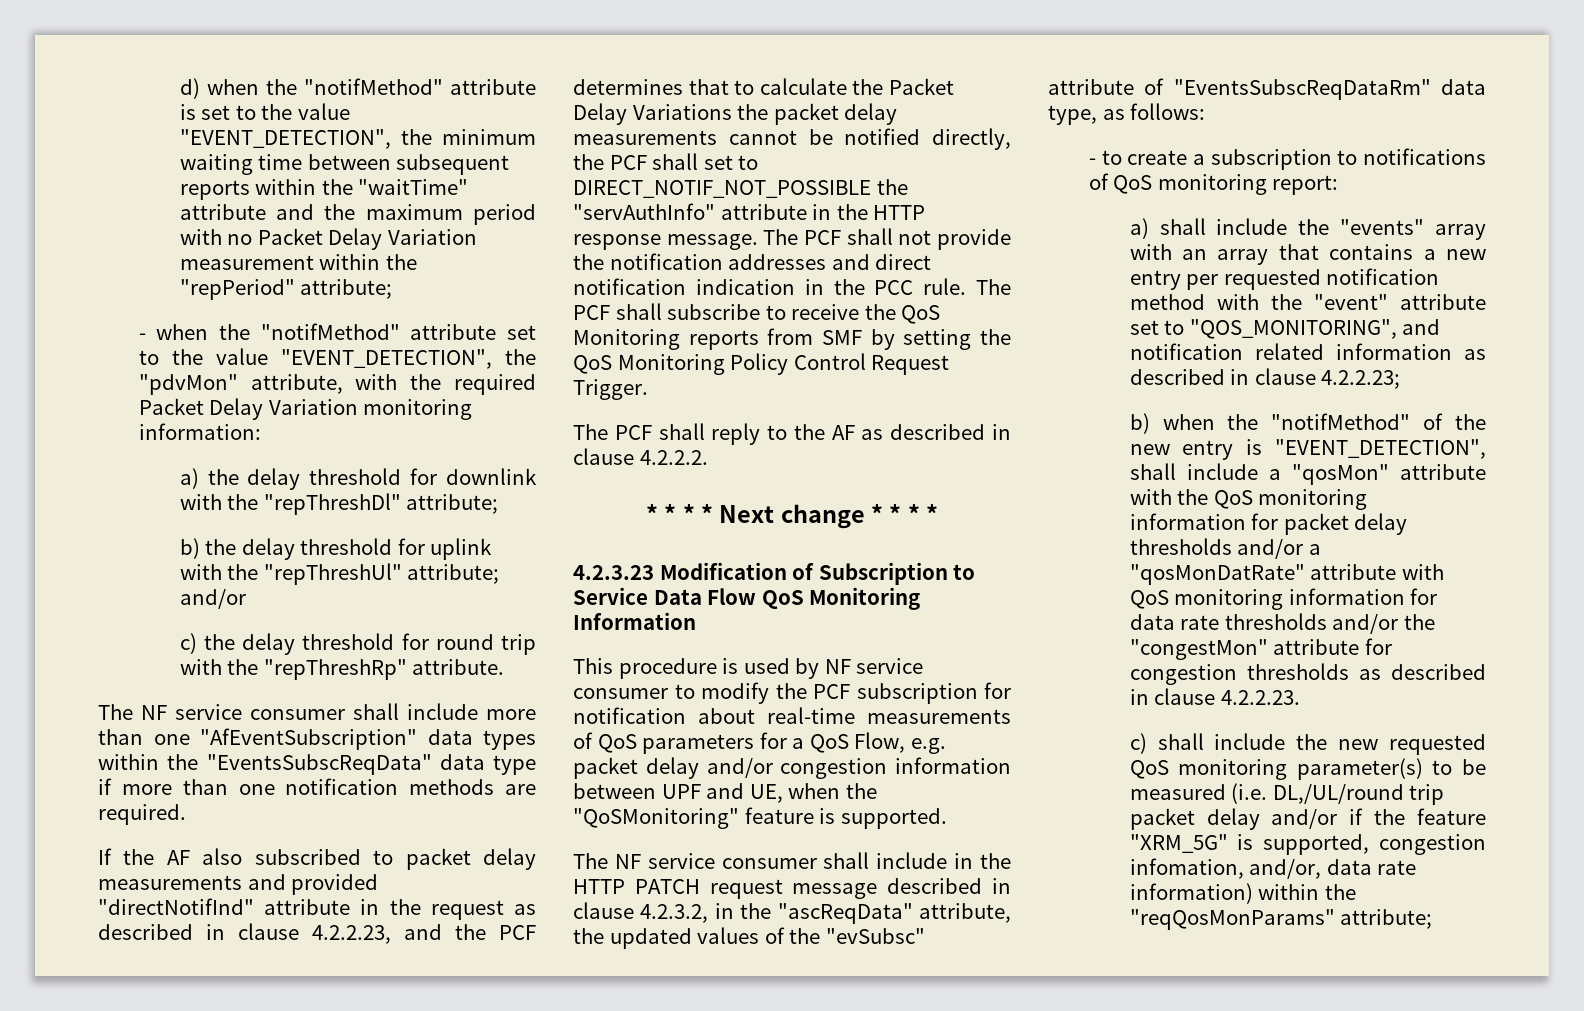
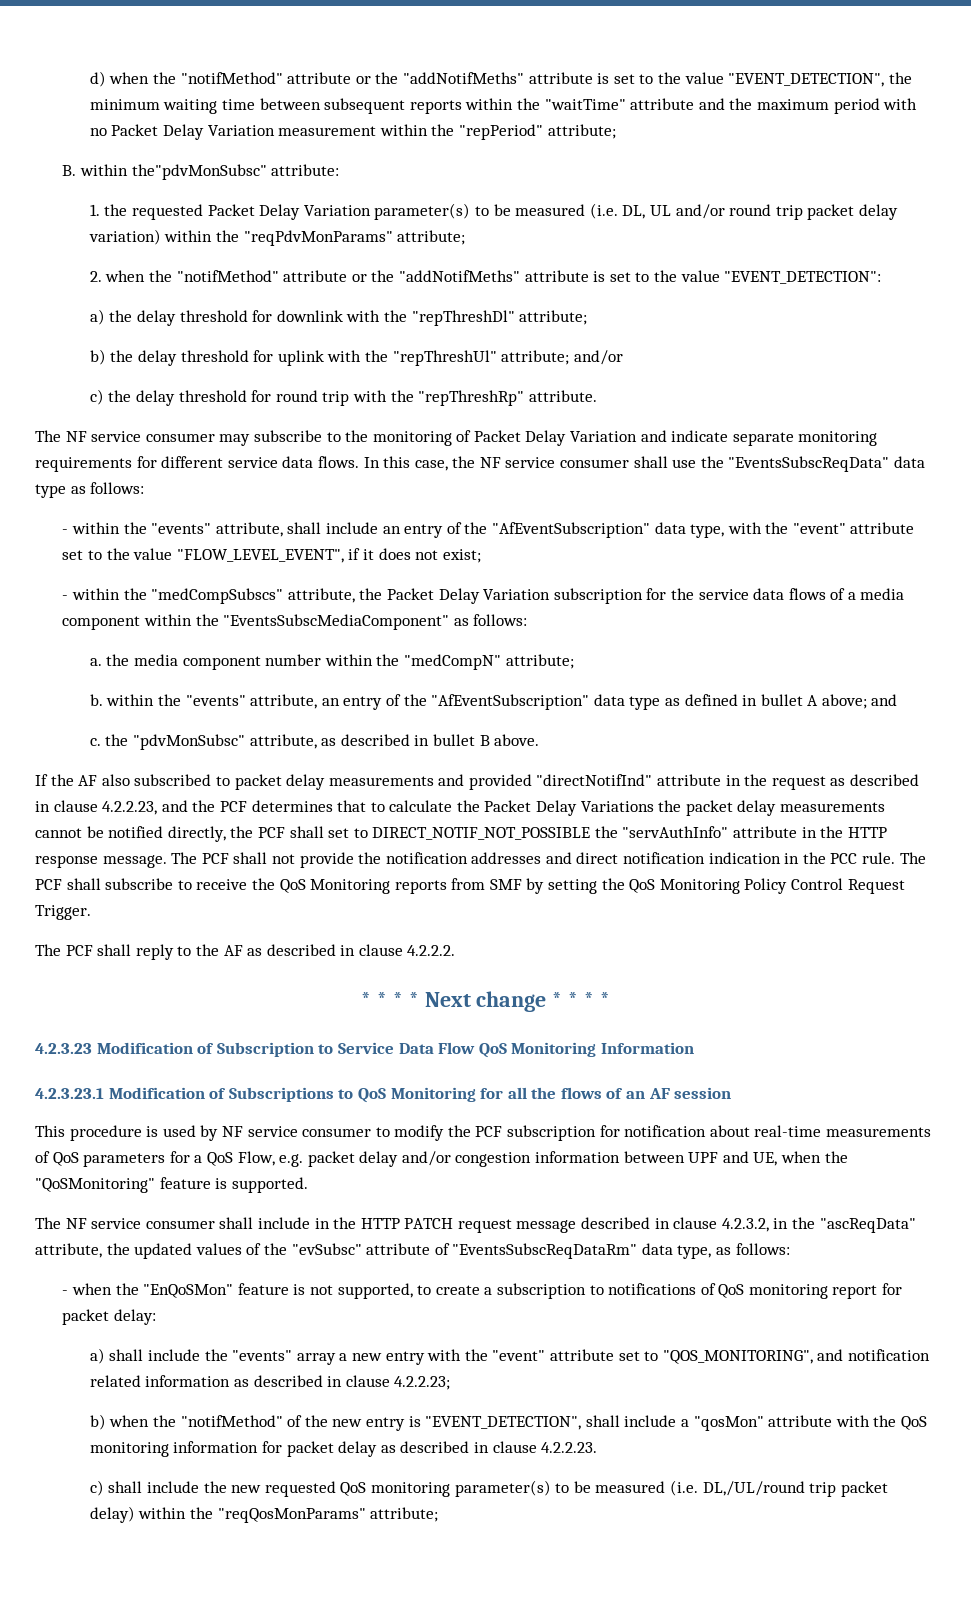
(536, 87) none -> [355,72,593,84] or the "addNotifMeths" attribute
[138,323,536,340] [138,348,536,369] [138,374,536,395] [138,398,473,420] [138,423,261,440] - when the "notifMethod" attribute set to the value "EVENT_DETECTION", the "pdvMon" attribute, with the required Packet Delay Variation monitoring information: -> [62,164,340,180] [89,203,898,220] [88,229,466,246] [89,270,882,284] B. within the"pdvMonSubsc" attribute: // 1. the requested Packet Delay Variation parameter(s) to be measured (i.e. DL, UL and/or round trip packet delay variation) within the "reqPdvMonParams" attribute; // 2. when the "notifMethod" attribute or the "addNotifMeths" attribute is set to the value "EVENT_DETECTION":
[353,703,536,720] [98,728,536,750] [98,754,536,775] [98,778,536,795] [98,804,186,825] shall include more than one "AfEventSubscription" data types within the "EventsSubscReqData" data type if more than one notification methods are required. -> [219,430,878,446] [35,456,926,472] [35,482,145,498] [62,522,915,538] [62,548,481,563] [62,588,905,604] [62,614,528,630] [89,654,574,670] [89,694,898,710] [89,734,540,750] may subscribe to the monitoring of Packet Delay Variation and indicate separate monitoring requirements for different service data flows. In this case, the NF service consumer shall use the "EventsSubscReqData" data type as follows: // - within the "events" attribute, shall include an entry of the "AfEventSubscription" data type, with the "event" attribute set to the value "FLOW_LEVEL_EVENT", if it does not exist; // - within the "medCompSubscs" attribute, the Packet Delay Variation subscription for the service data flows of a media component within the "EventsSubscMediaComponent" as follows: // a. the media component number within the "medCompN" attribute; // b. within the "events" attribute, an entry of the "AfEventSubscription" data type as defined in bullet A above; and // c. the "pdvMonSubsc" attribute, as described in bullet B above.
(696, 621) none -> [35,1087,732,1103] // 4.2.3.23.1 Modification of Subscriptions to QoS Monitoring for all the flows of an AF session
(1096, 161) none -> [72,1283,413,1299] when the "EnQoSMon" feature is not supported,
[1272,175,1339,195] report: -> [832,1283,903,1299] [62,1309,157,1325] report for packet delay:
[1129,244,1486,265] [1129,268,1440,290] [1129,294,1205,310] with an array that contains a new entry per requested notification method -> [339,1351,425,1365] a new entry
[1129,538,1321,559] [1129,564,1444,585] [1129,588,1438,610] [1129,613,1435,634] [1129,638,1392,660] [1129,663,1349,685] thresholds and/or a "qosMonDatRate" attribute with QoS monitoring information for data rate thresholds and/or the "congestMon" attribute for congestion thresholds -> (378, 1449) none
[1206,808,1486,830] [1129,834,1486,855] [1129,858,1417,879] [1129,883,1253,904] delay and/or if the feature "XRM_5G" is supported, congestion infomation, and/or, data rate information) -> [89,1506,135,1523] delay)

